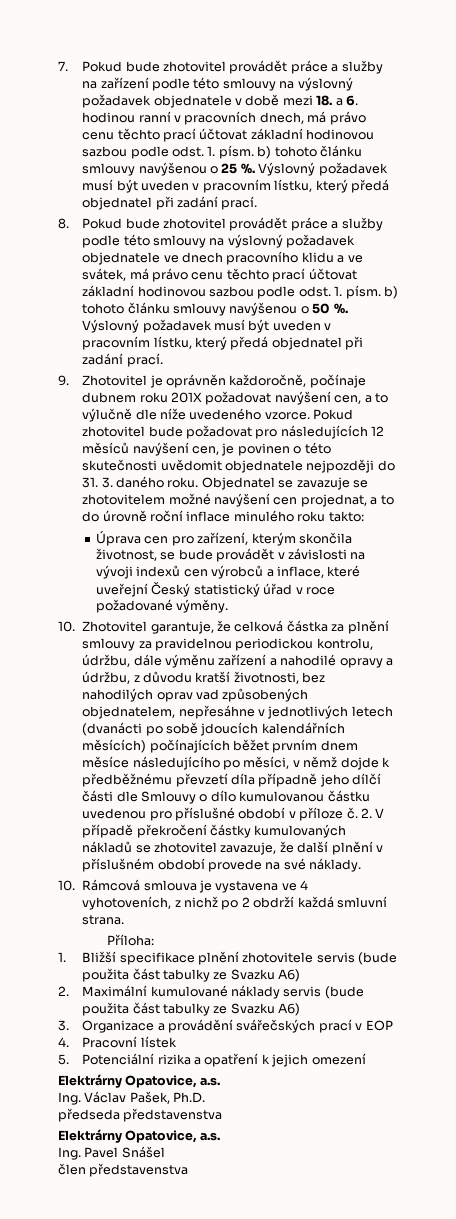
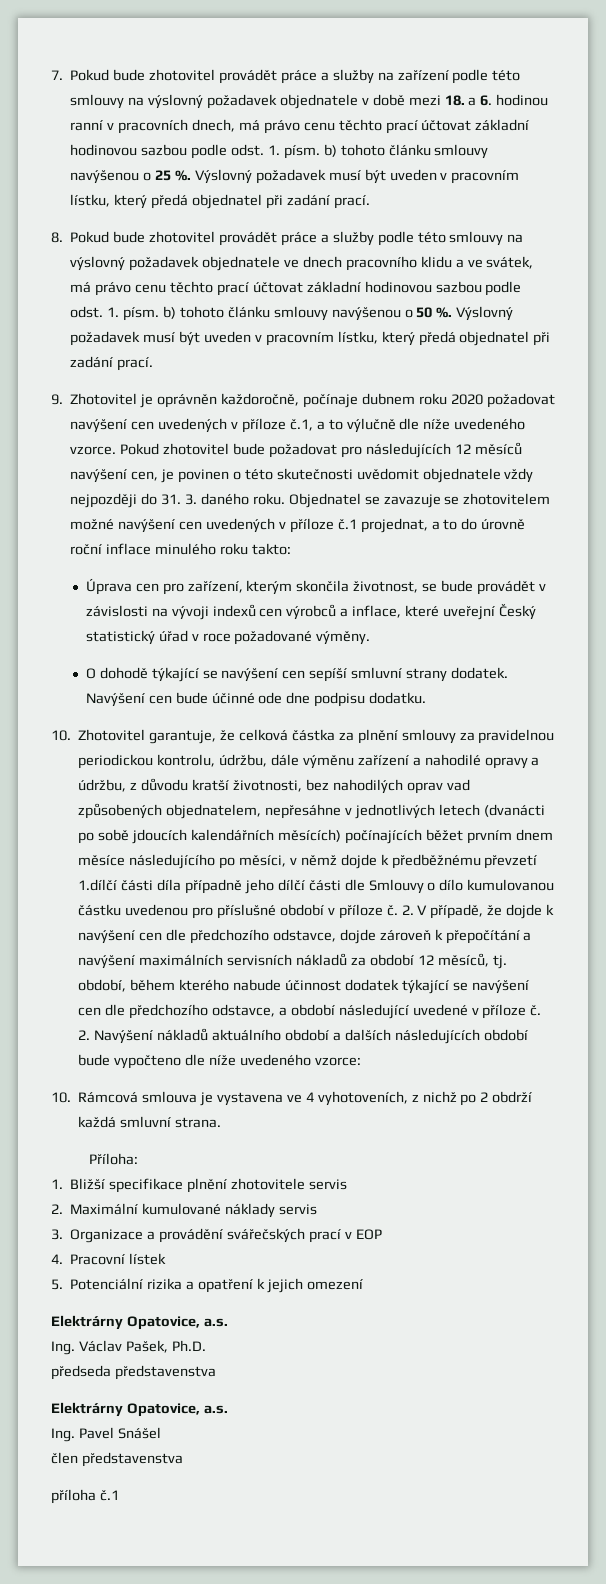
[171,392,203,403] 201X -> [450,394,483,405] 2020
[334,395,362,404] cen, -> [131,418,313,433] cen uvedených v příloze č.1,
(304, 466) none -> [504,468,534,483] vždy
(298, 501) none -> [205,518,357,533] uvedených v příloze č.1
(229, 606) none -> [85,667,509,682] [85,692,427,707] // O dohodě týkající se navýšení cen sepíší smluvní strany dodatek. Navýšení cen bude účinné ode dne podpisu dodatku.
(228, 780) none -> [78,879,154,891] 1.dílčí části
[82,824,347,838] [82,841,383,855] [82,858,362,872] případě překročení částky kumulovaných nákladů se zhotovitel zavazuje, že další plnění v příslušném období provede na své náklady. -> [430,904,555,919] [78,929,532,944] [78,953,507,969] [78,979,530,994] [78,1004,542,1019] [78,1028,529,1044] [78,1054,361,1069] případě, že dojde k navýšení cen dle předchozího odstavce, dojde zároveň k přepočítání a navýšení maximálních servisních nákladů za období 12 měsíců, tj. období, během kterého nabude účinnost dodatek týkající se navýšení cen dle předchozího odstavce, a období následující uvedené v příloze č. 2. Navýšení nákladů aktuálního období a dalších následujících období bude vypočteno dle níže uvedeného vzorce:
[358,952,398,965] [82,968,301,982] (bude použita část tabulky ze Svazku A6) -> (347, 1184) none
[324,986,364,999] [82,1002,301,1016] (bude použita část tabulky ze Svazku A6) -> (317, 1209) none
(189, 1170) none -> [51,1489,119,1504] // příloha č.1

